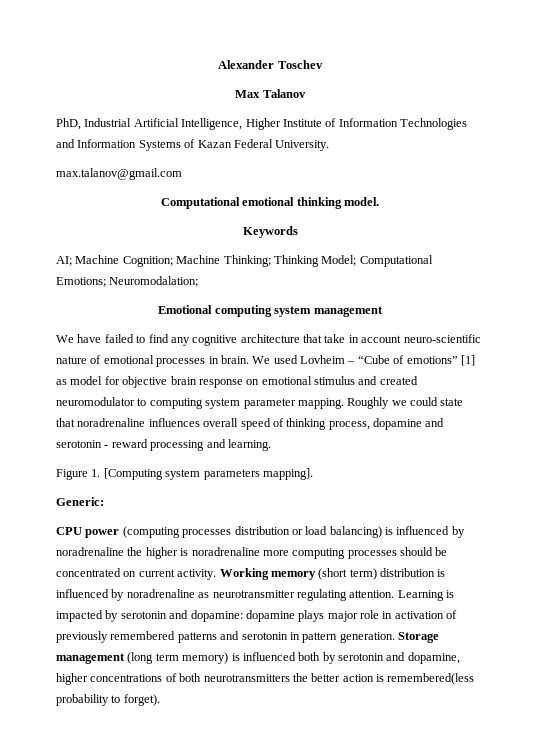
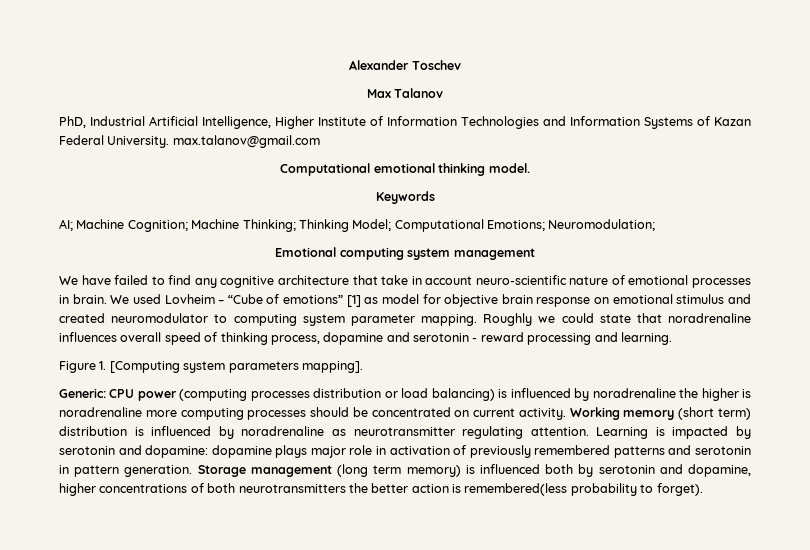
(330, 145) // -> (170, 142) none
[109,276,199,287] Neuromodalation; -> [548,219,656,231] Neuromodulation;
(104, 501) // -> (106, 393) none

